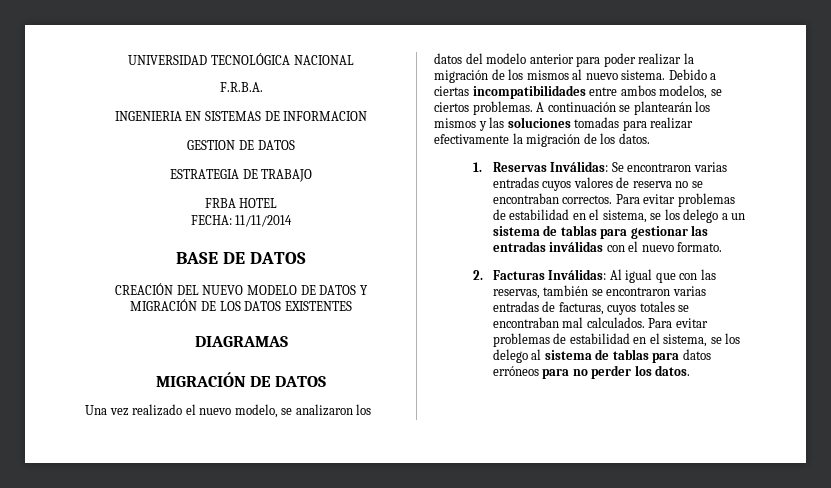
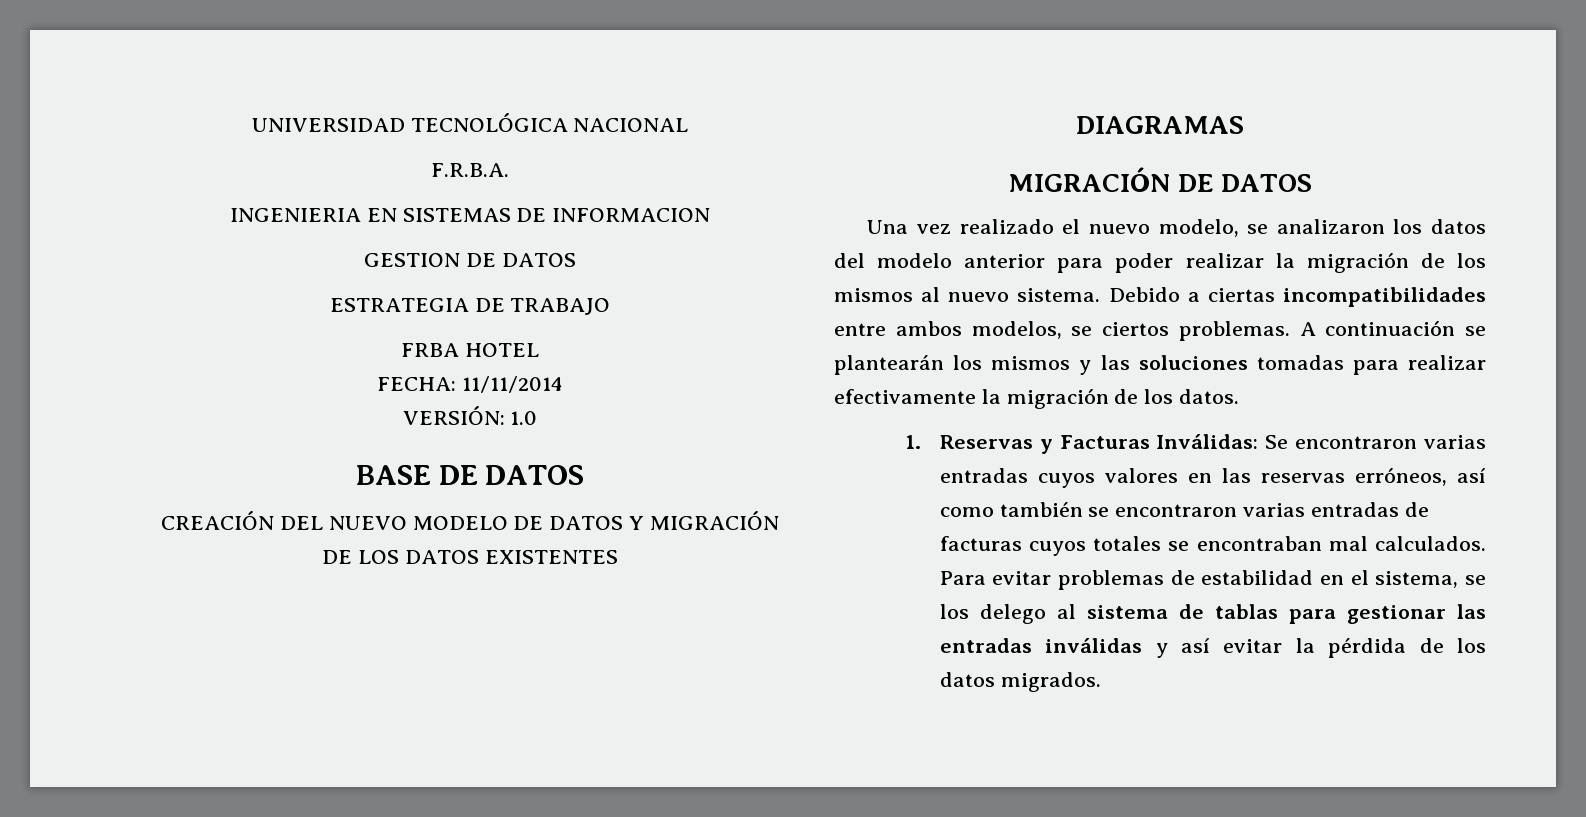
(293, 221) none -> [402,406,538,425] // VERSIÓN: 1.0
(547, 167) none -> [1039,435,1150,454] y Facturas
[616,177,703,188] [492,193,735,207] [492,209,746,223] [492,225,709,239] [492,241,723,252] [473,269,716,283] [492,289,540,299] de reserva no se encontraban correctos. Para evitar problemas de estabilidad en el sistema, se los delego a un sistema de tablas para gestionar las entradas inválidas con el nuevo formato. // 2. Facturas Inválidas: Al igual que con las reservas, -> [1187,467,1486,486] [939,507,994,517] en las reservas erróneos, así como
[558,302,604,315] facturas, -> [939,536,1022,551] facturas
[682,349,711,360] [492,365,691,379] datos erróneos para no perder los datos. -> [1346,604,1486,624] [939,638,1486,658] [939,672,1101,692] gestionar las entradas inválidas y así evitar la pérdida de los datos migrados.

